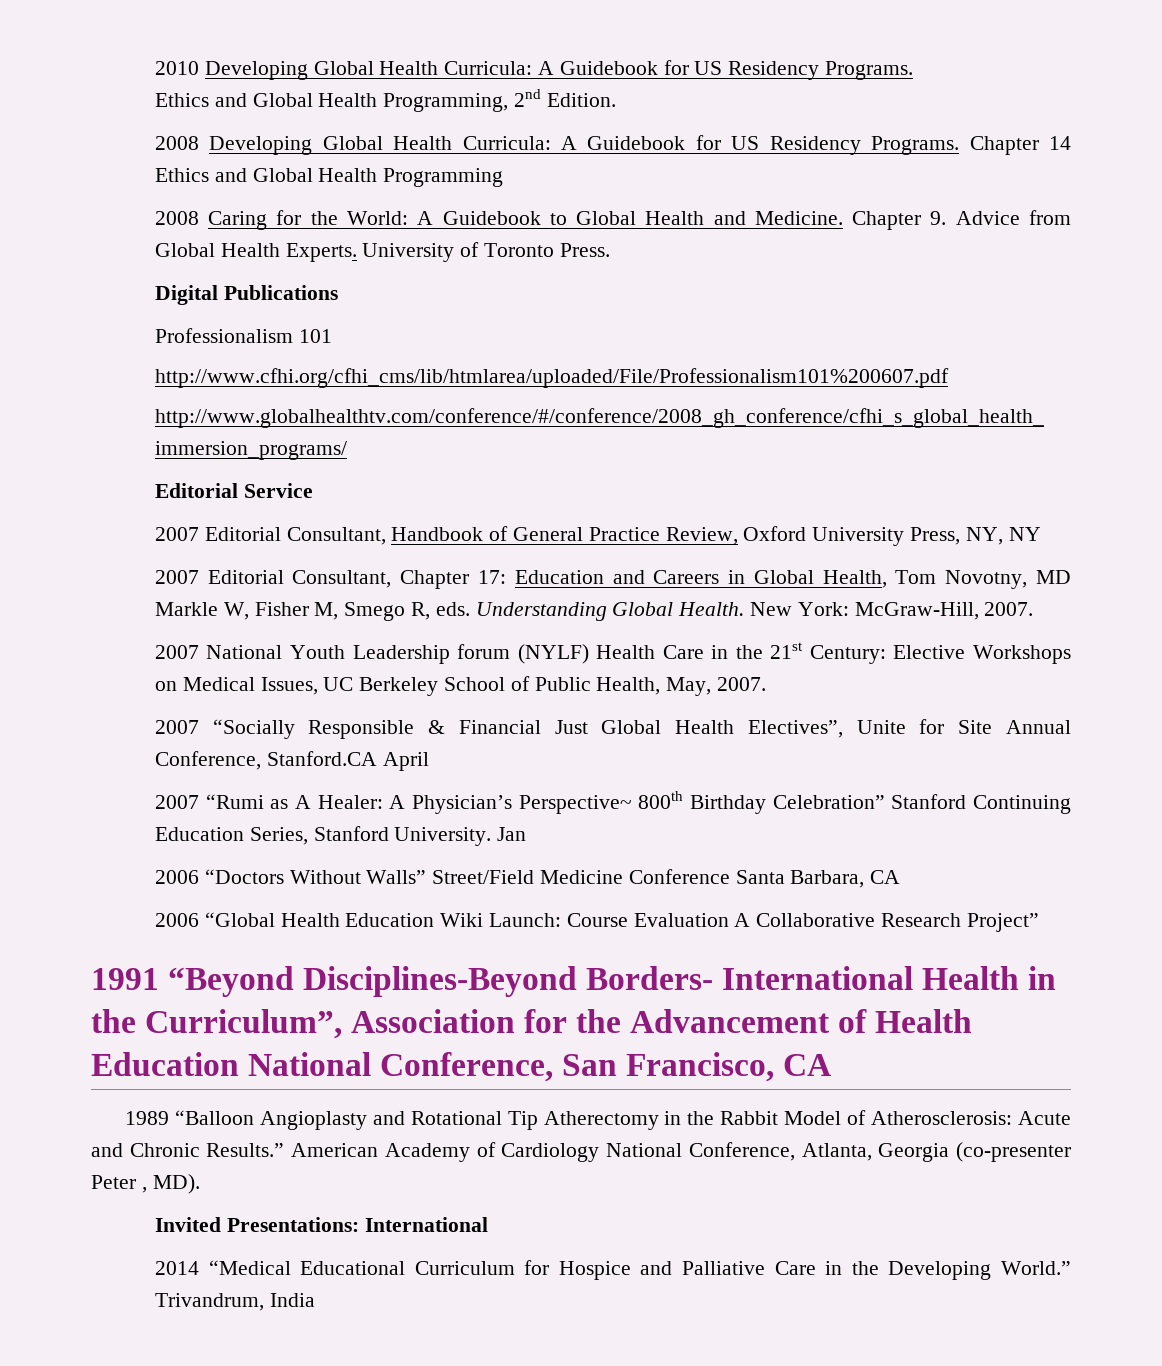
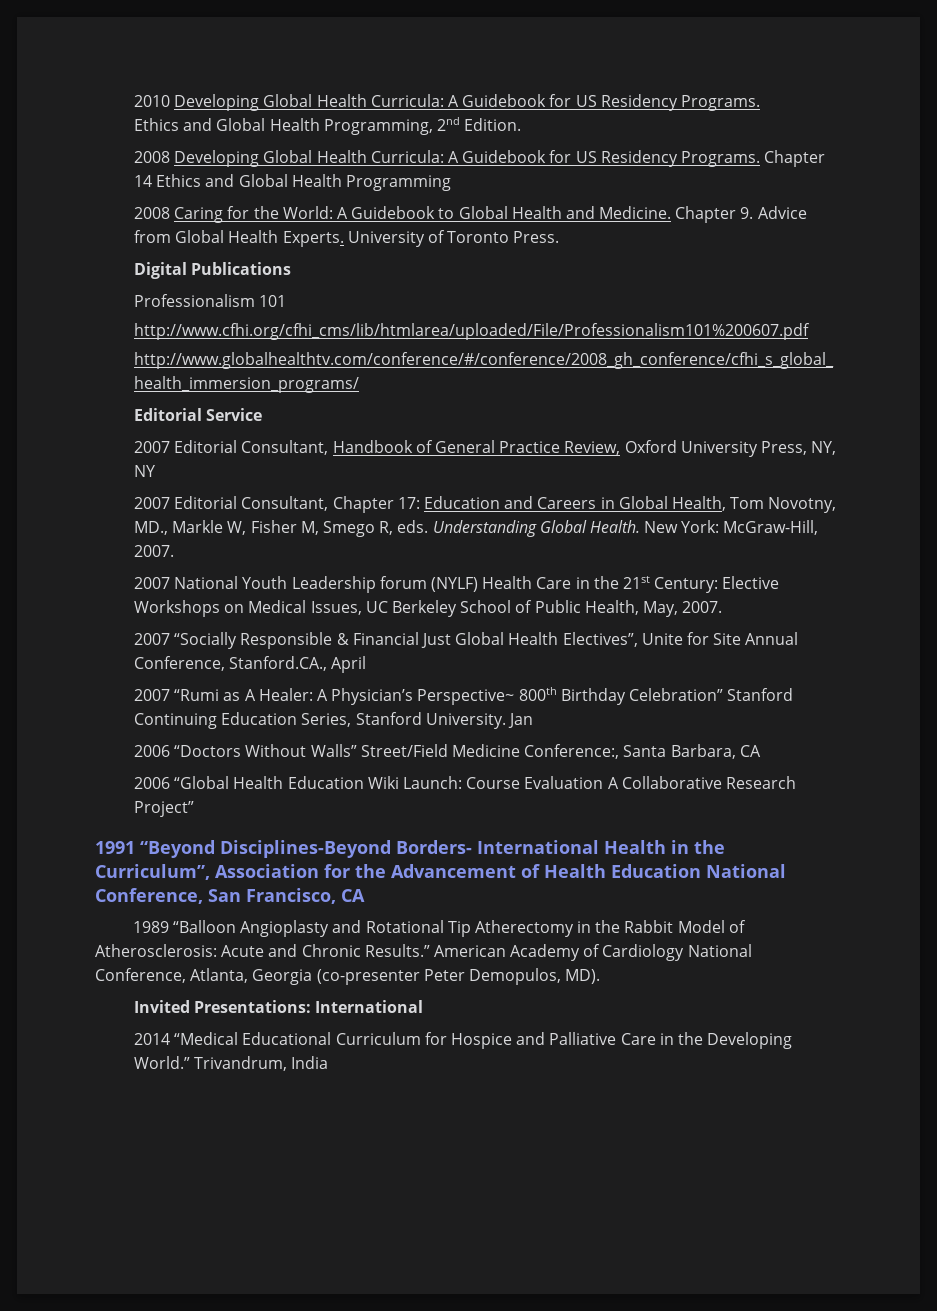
[1036,570,1072,584] MD -> [134,521,169,535] MD.,
[266,751,377,766] Stanford.CA -> [229,656,328,671] Stanford.CA.,
[628,869,730,884] Conference -> [524,744,620,759] Conference:,
[141,1187,147,1193] , -> [468,968,561,985] Demopulos,

